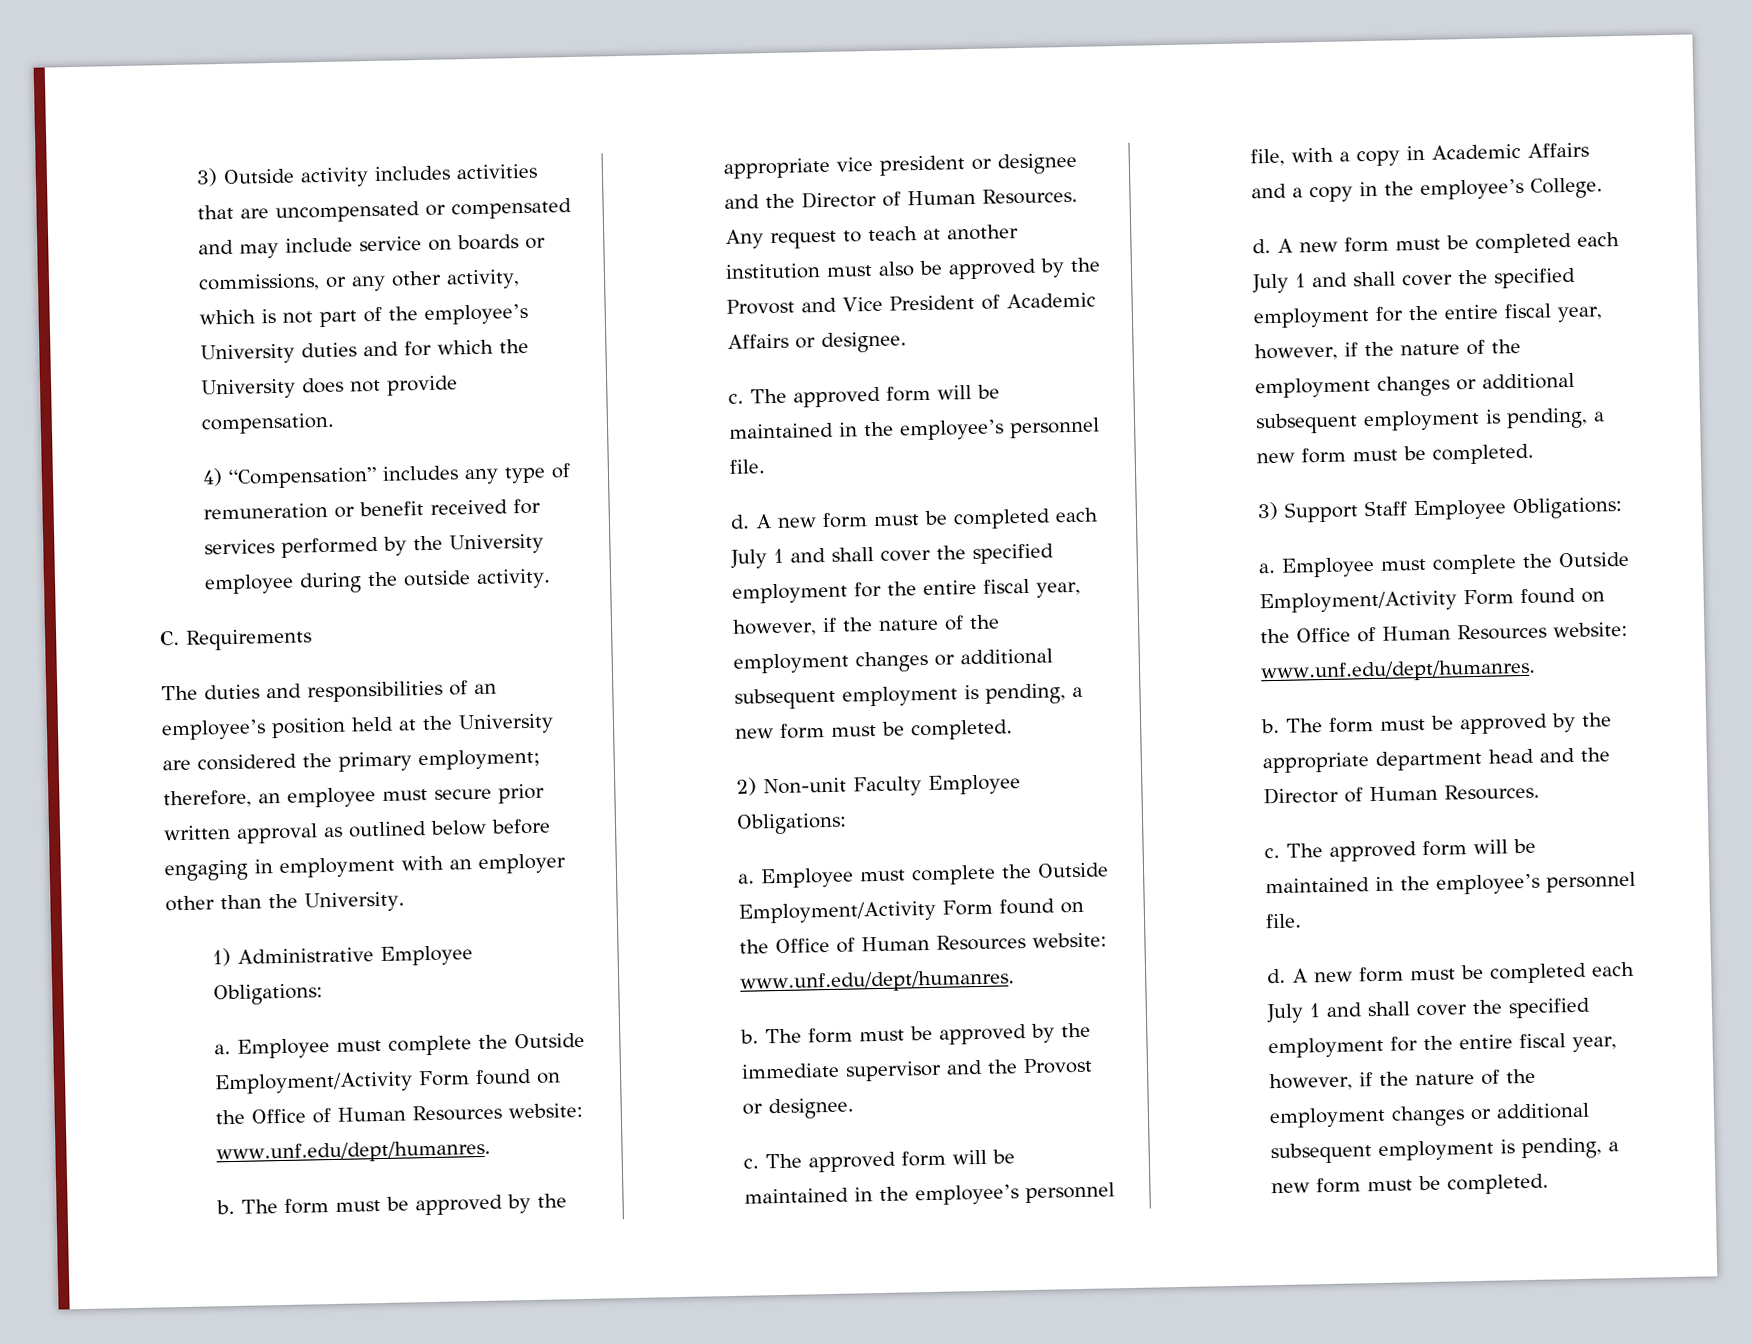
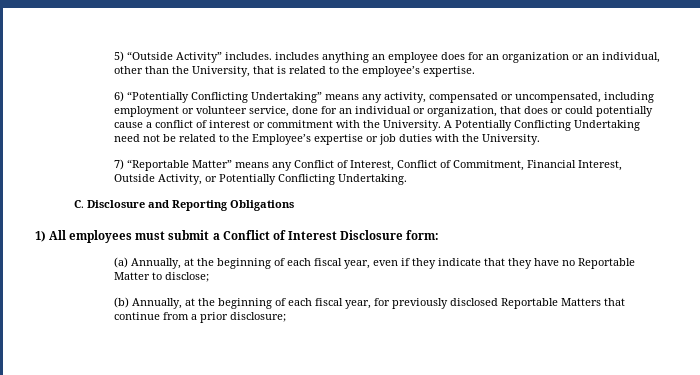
[196,163,539,188] [197,197,573,223] [198,234,547,259] [198,269,521,293] [199,303,529,328] [200,338,530,365] [201,375,459,400] [201,412,336,435] [202,463,572,489] [203,498,542,521] [204,533,545,558] [204,568,552,595] [160,628,313,651] [161,680,498,703] [161,713,555,741] [162,748,541,772] [163,783,546,809] [163,818,552,844] [164,853,567,882] [165,891,406,913] [212,945,474,967] [213,983,324,1006] [214,1032,586,1059] [214,1068,562,1095] [215,1102,584,1125] [216,1139,492,1165] [216,1193,568,1216] [723,152,1079,179] [724,187,1079,209] [725,224,1020,250] [725,257,1102,280] [726,292,1097,315] [727,331,908,354] [728,384,1001,408] [729,417,1101,441] [729,459,766,474] [730,507,1100,530] [730,543,1055,569] [732,578,1082,604] [732,614,1001,637] [733,648,1054,674] [734,683,1084,710] [735,719,1014,741] [736,774,1022,797] [736,812,848,835] [738,862,1110,889] [738,898,1085,924] [739,932,1108,954] [740,969,1016,994] [740,1022,1092,1045] [741,1057,1094,1082] [742,1097,855,1120] [743,1149,1016,1173] [744,1182,1116,1206] [1250,142,1590,167] [1251,177,1604,203] [1252,231,1621,254] [1252,267,1577,294] [1253,303,1604,329] [1254,338,1522,362] [1255,372,1576,399] [1255,407,1606,435] [1256,443,1535,465] [1257,496,1624,523] [1258,551,1631,578] [1259,587,1606,614] [1260,621,1629,644] [1260,658,1537,684] [1261,712,1613,735] [1262,747,1611,774] [1263,783,1541,805] [1264,838,1537,862] [1265,871,1637,895] [1265,913,1303,929] [1267,961,1636,984] [1266,997,1592,1024] [1268,1033,1618,1059] [1269,1068,1537,1092] [1269,1102,1591,1129] [1270,1137,1620,1165] [1271,1173,1550,1195] 3) Outside activity includes activities that are uncompensated or compensated and may include service on boards or commissions, or any other activity, which is not part of the employee’s University duties and for which the University does not provide compensation. // 4) “Compensation” includes any type of remuneration or benefit received for services performed by the University employee during the outside activity. // C. Requirements // The duties and responsibilities of an employee’s position held at the University are considered the primary employment; therefore, an employee must secure prior written approval as outlined below before engaging in employment with an employer other than the University. // 1) Administrative Employee Obligations: // a. Employee must complete the Outside Employment/Activity Form found on the Office of Human Resources website: www.unf.edu/dept/humanres. // b. The form must be approved by the appropriate vice president or designee and the Director of Human Resources. Any request to teach at another institution must also be approved by the Provost and Vice President of Academic Affairs or designee. // c. The approved form will be maintained in the employee’s personnel file. // d. A new form must be completed each July 1 and shall cover the specified employment for the entire fiscal year, however, if the nature of the employment changes or additional subsequent employment is pending, a new form must be completed. // 2) Non-unit Faculty Employee Obligations: // a. Employee must complete the Outside Employment/Activity Form found on the Office of Human Resources website: www.unf.edu/dept/humanres. // b. The form must be approved by the immediate supervisor and the Provost or designee. // c. The approved form will be maintained in the employee’s personnel file, with a copy in Academic Affairs and a copy in the employee’s College. // d. A new form must be completed each July 1 and shall cover the specified employment for the entire fiscal year, however, if the nature of the employment changes or additional subsequent employment is pending, a new form must be completed. // 3) Support Staff Employee Obligations: // a. Employee must complete the Outside Employment/Activity Form found on the Office of Human Resources website: www.unf.edu/dept/humanres. // b. The form must be approved by the appropriate department head and the Director of Human Resources. // c. The approved form will be maintained in the employee’s personnel file. // d. A new form must be completed each July 1 and shall cover the specified employment for the entire fiscal year, however, if the nature of the employment changes or additional subsequent employment is pending, a new form must be completed. -> [113,51,660,63] [113,66,475,77] [113,91,654,103] [113,106,653,117] [113,120,640,131] [113,134,540,145] [113,159,622,171] [113,174,407,185] [74,200,295,211] [35,230,440,243] [113,257,635,269] [113,272,209,282] [113,297,625,309] [113,312,286,323] 5) “Outside Activity” includes. includes anything an employee does for an organization or an individual, other than the University, that is related to the employee’s expertise. // 6) “Potentially Conflicting Undertaking” means any activity, compensated or uncompensated, including employment or volunteer service, done for an individual or organization, that does or could potentially cause a conflict of interest or commitment with the University. A Potentially Conflicting Undertaking need not be related to the Employee’s expertise or job duties with the University. // 7) “Reportable Matter” means any Conflict of Interest, Conflict of Commitment, Financial Interest, Outside Activity, or Potentially Conflicting Undertaking. // C. Disclosure and Reporting Obligations // 1) All employees must submit a Conflict of Interest Disclosure form: // (a) Annually, at the beginning of each fiscal year, even if they indicate that they have no Reportable Matter to disclose; // (b) Annually, at the beginning of each fiscal year, for previously disclosed Reportable Matters that continue from a prior disclosure;

